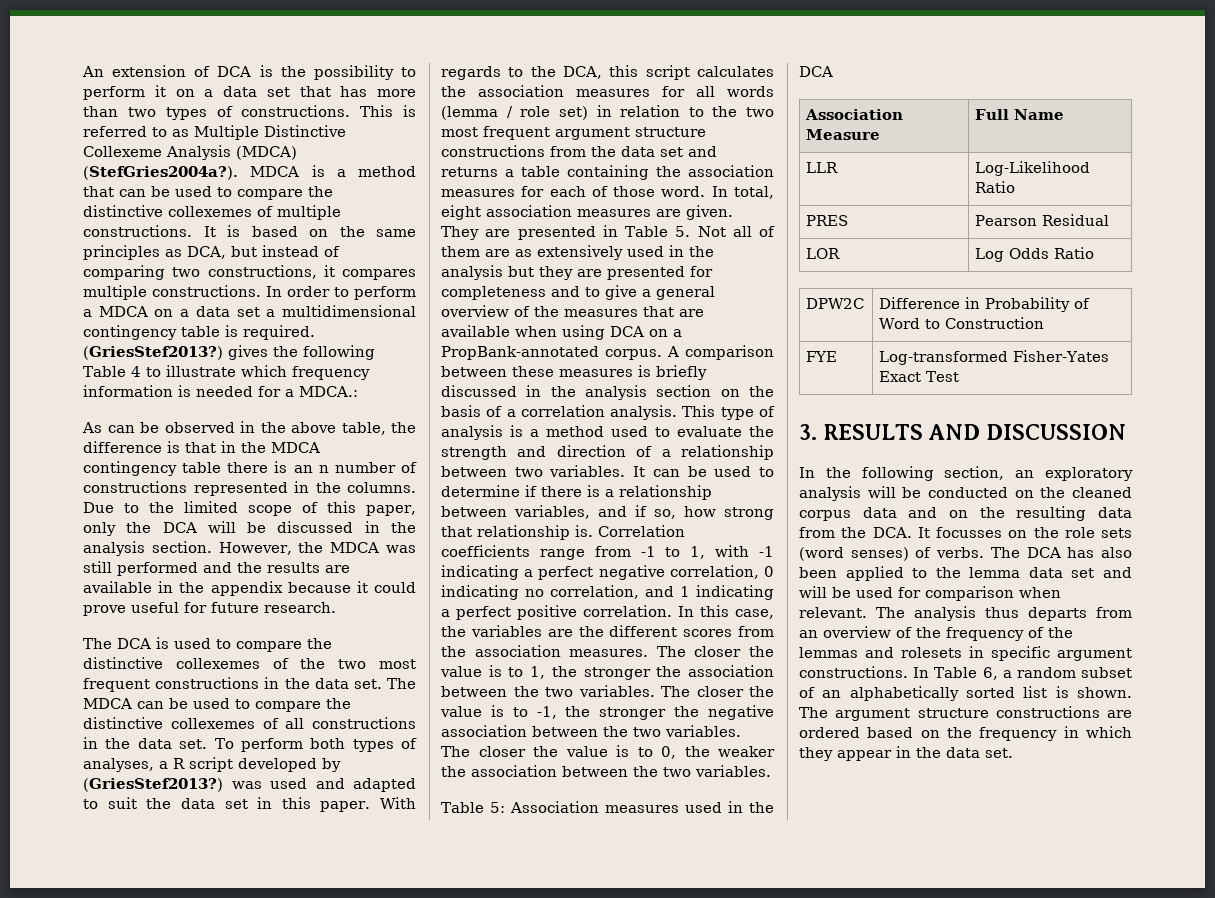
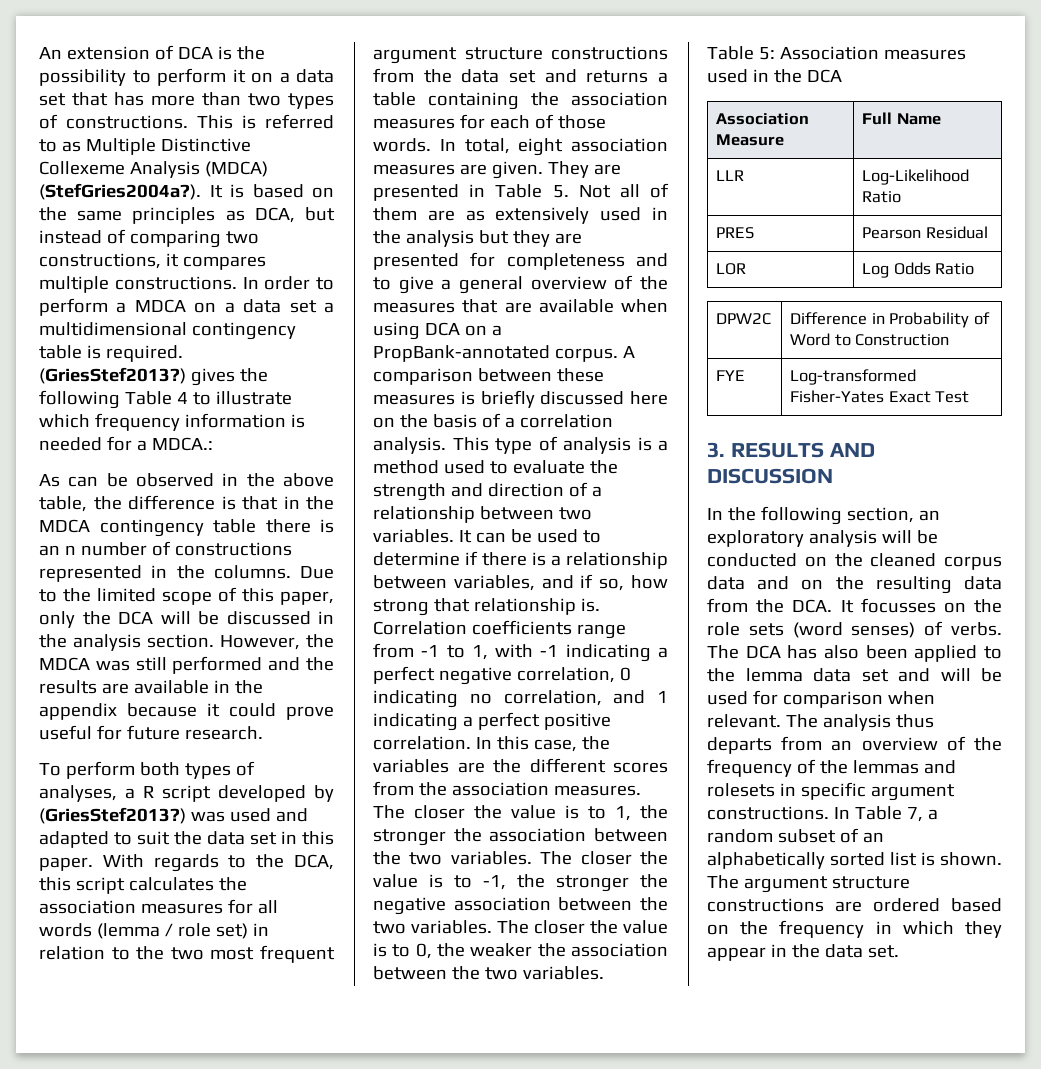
[250,165,416,177] [83,186,333,200] [83,205,341,220] [83,225,192,237] MDCA is a method that can be used to compare the distinctive collexemes of multiple constructions. -> (201, 191) none
[83,637,332,652] [83,657,417,669] [83,677,416,692] [83,698,351,712] [83,717,416,729] [83,737,208,749] The DCA is used to compare the distinctive collexemes of the two most frequent constructions in the data set. The MDCA can be used to compare the distinctive collexemes of all constructions in the data set. -> (263, 733) none
[661,186,706,197] word. -> [373,138,431,152] words.
[526,385,712,400] in the analysis section -> [630,391,668,405] here
[982,667,998,680] 6, -> [906,807,923,822] 7,

